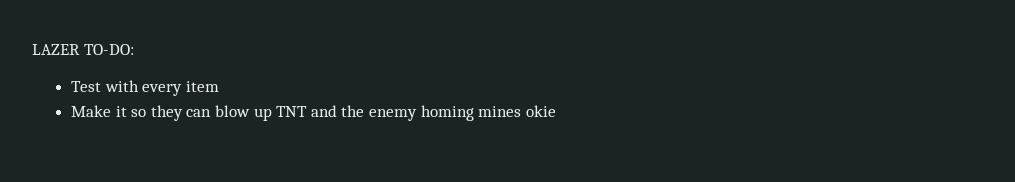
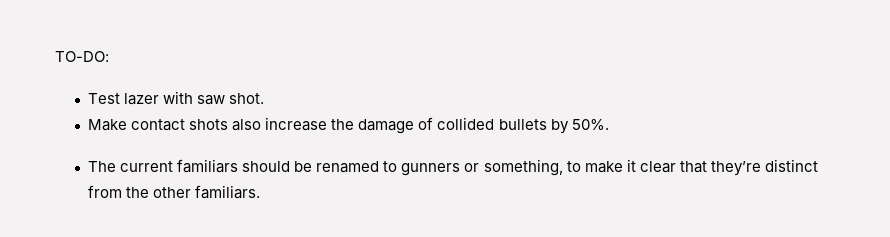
[32,44,80,55] LAZER -> (55, 56) none
[104,80,219,96] [71,105,556,121] with every item // Make it so they can blow up TNT and the enemy homing mines okie -> [124,91,265,105] [88,117,609,134] [88,159,818,176] [88,185,261,199] lazer with saw shot. // Make contact shots also increase the damage of collided bullets by 50%. // The current familiars should be renamed to gunners or something, to make it clear that they’re distinct from the other familiars.

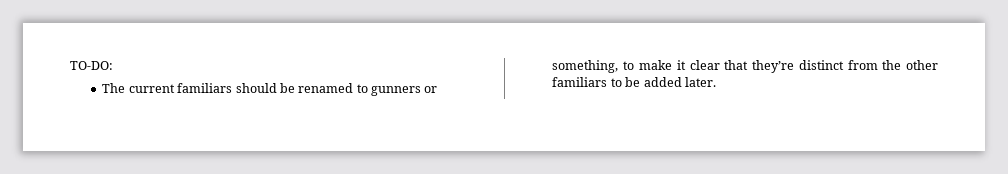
[88,91,265,105] [88,117,609,134] // Test lazer with saw shot. // Make contact shots also increase the damage of collided bullets by 50%. -> (113, 65) none
[195,185,261,199] familiars. -> [552,77,716,87] familiars to be added later.

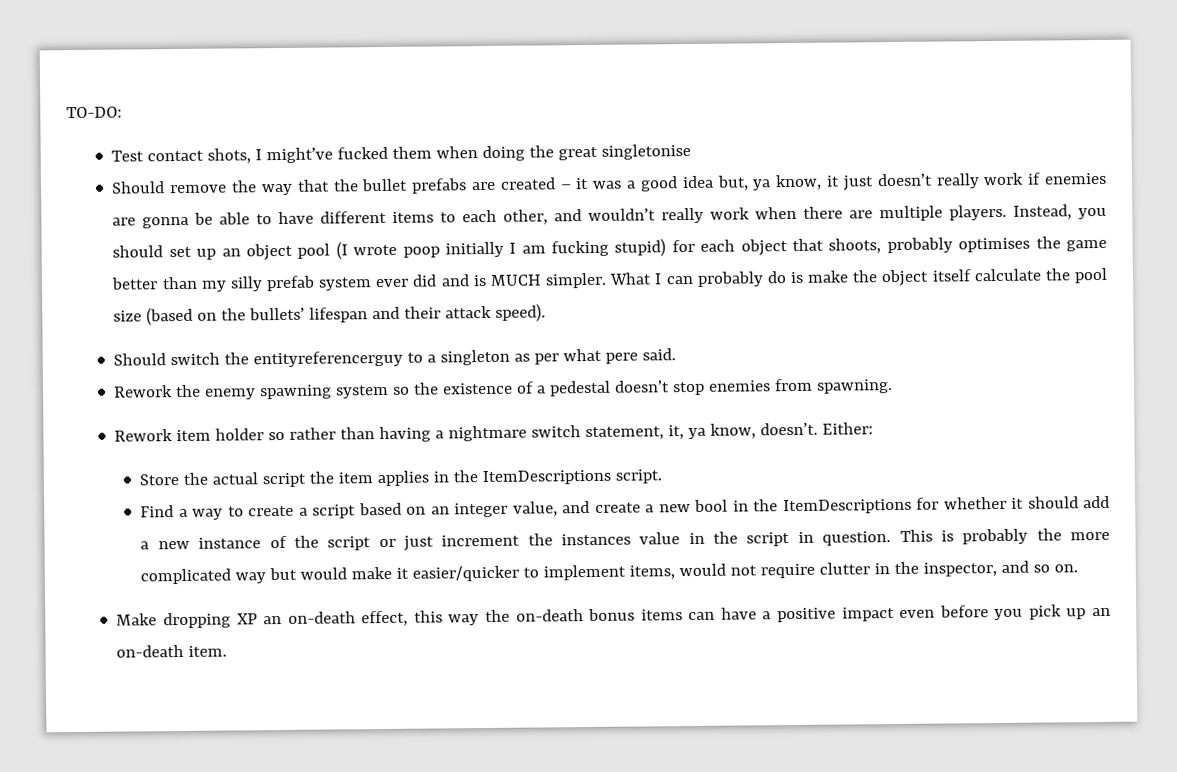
[102,83,438,96] [552,60,938,73] [552,77,716,87] The current familiars should be renamed to gunners or something, to make it clear that they’re distinct from the other familiars to be added later. -> [111,143,692,164] [111,172,1108,196] [112,204,1107,229] [112,236,1107,261] [111,267,1108,292] [113,303,547,326] [113,348,677,368] [113,378,894,400] [114,422,874,443] [139,469,663,488] [140,495,1111,520] [140,528,1111,551] [140,560,1079,585] [116,604,1111,629] [116,644,228,658] Test contact shots, I might’ve fucked them when doing the great singletonise // Should remove the way that the bullet prefabs are created – it was a good idea but, ya know, it just doesn’t really work if enemies are gonna be able to have different items to each other, and wouldn’t really work when there are multiple players. Instead, you should set up an object pool (I wrote poop initially I am fucking stupid) for each object that shoots, probably optimises the game better than my silly prefab system ever did and is MUCH simpler. What I can probably do is make the object itself calculate the pool size (based on the bullets’ lifespan and their attack speed). // Should switch the entityreferencerguy to a singleton as per what pere said. // Rework the enemy spawning system so the existence of a pedestal doesn’t stop enemies from spawning. // Rework item holder so rather than having a nightmare switch statement, it, ya know, doesn’t. Either: // Store the actual script the item applies in the ItemDescriptions script. // Find a way to create a script based on an integer value, and create a new bool in the ItemDescriptions for whether it should add a new instance of the script or just increment the instances value in the script in question. This is probably the more complicated way but would make it easier/quicker to implement items, would not require clutter in the inspector, and so on. // Make dropping XP an on-death effect, this way the on-death bonus items can have a positive impact even before you pick up an on-death item.

